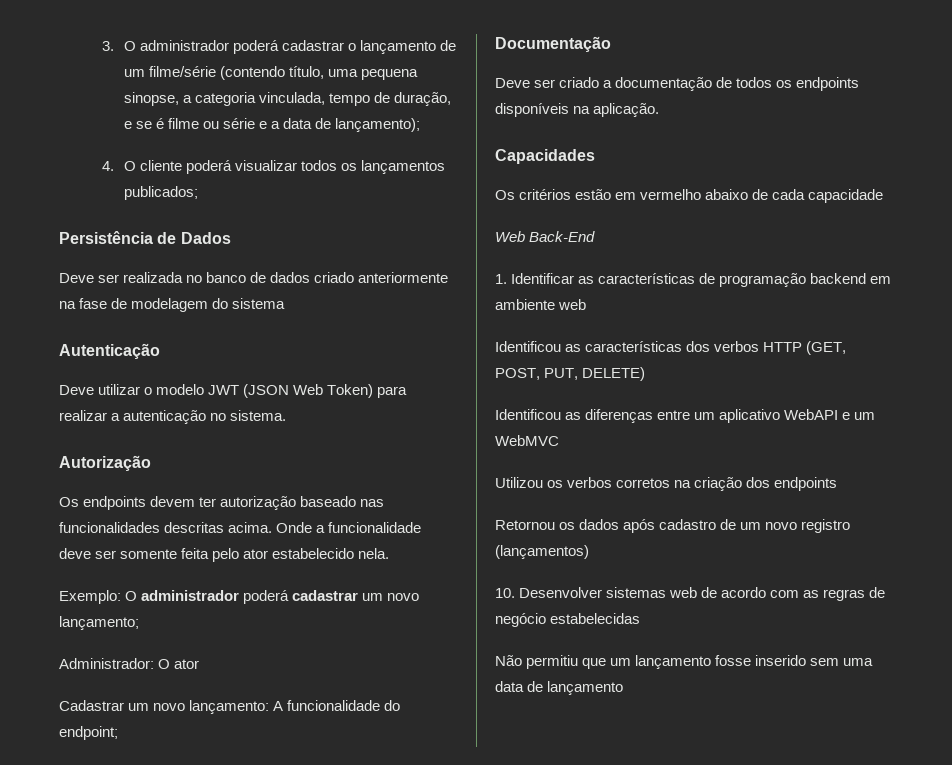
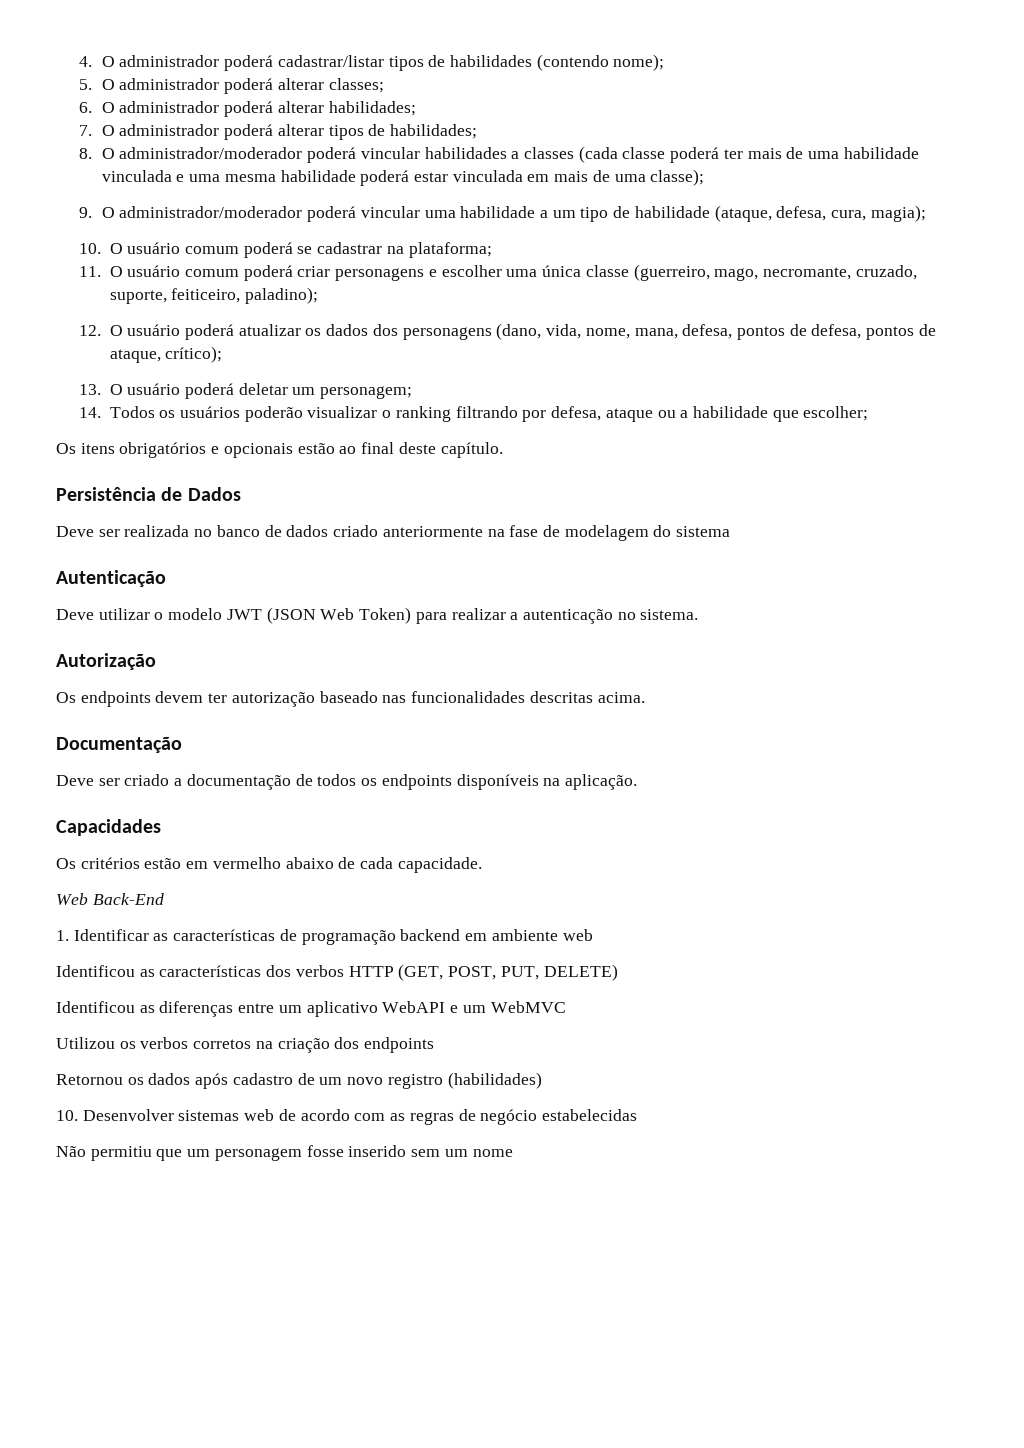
[102,40,457,54] [123,66,419,80] [123,92,452,106] [123,118,421,132] [102,160,446,174] [123,186,198,200] 3. O administrador poderá cadastrar o lançamento de um filme/série (contendo título, uma pequena sinopse, a categoria vinculada, tempo de duração, e se é filme ou série e a data de lançamento); // 4. O cliente poderá visualizar todos os lançamentos publicados; -> [78,54,665,71] [78,78,384,94] [78,101,416,117] [78,124,477,140] [78,146,919,163] [101,169,705,186] [78,205,926,222] [78,242,492,258] [78,264,917,281] [109,287,319,304] [78,323,936,340] [109,346,223,363] [78,383,413,399] [78,406,869,422] [56,442,503,458] 4. O administrador poderá cadastrar/listar tipos de habilidades (contendo nome); // 5. O administrador poderá alterar classes; // 6. O administrador poderá alterar habilidades; // 7. O administrador poderá alterar tipos de habilidades; // 8. O administrador/moderador poderá vincular habilidades a classes (cada classe poderá ter mais de uma habilidade vinculada e uma mesma habilidade poderá estar vinculada em mais de uma classe); // 9. O administrador/moderador poderá vincular uma habilidade a um tipo de habilidade (ataque, defesa, cura, magia); // 10. O usuário comum poderá se cadastrar na plataforma; // 11. O usuário comum poderá criar personagens e escolher uma única classe (guerreiro, mago, necromante, cruzado, suporte, feiticeiro, paladino); // 12. O usuário poderá atualizar os dados dos personagens (dano, vida, nome, mana, defesa, pontos de defesa, pontos de ataque, crítico); // 13. O usuário poderá deletar um personagem; // 14. Todos os usuários poderão visualizar o ranking filtrando por defesa, ataque ou a habilidade que escolher; // Os itens obrigatórios e opcionais estão ao final deste capítulo.
[276,522,422,533] [59,548,390,562] [59,590,420,604] [59,616,139,630] [59,658,200,669] [59,700,401,714] [59,726,118,740] Onde a funcionalidade deve ser somente feita pelo ator estabelecido nela. // Exemplo: O administrador poderá cadastrar um novo lançamento; // Administrador: O ator // Cadastrar um novo lançamento: A funcionalidade do endpoint; -> (645, 697) none
[808,189,884,203] capacidade -> [397,857,482,873] capacidade.
[495,545,589,559] (lançamentos) -> [447,1072,542,1089] (habilidades)
[635,655,712,669] lançamento -> [214,1148,302,1161] personagem
[843,658,874,666] [495,681,624,695] uma data de lançamento -> [444,1149,513,1157] um nome

